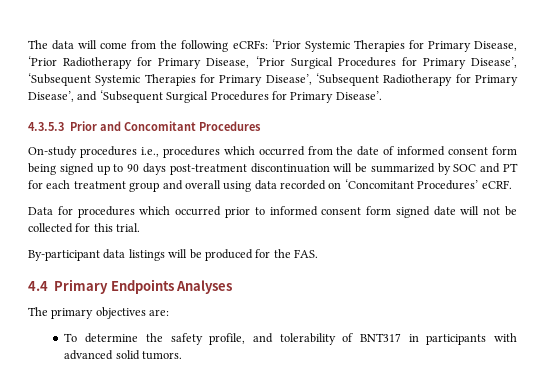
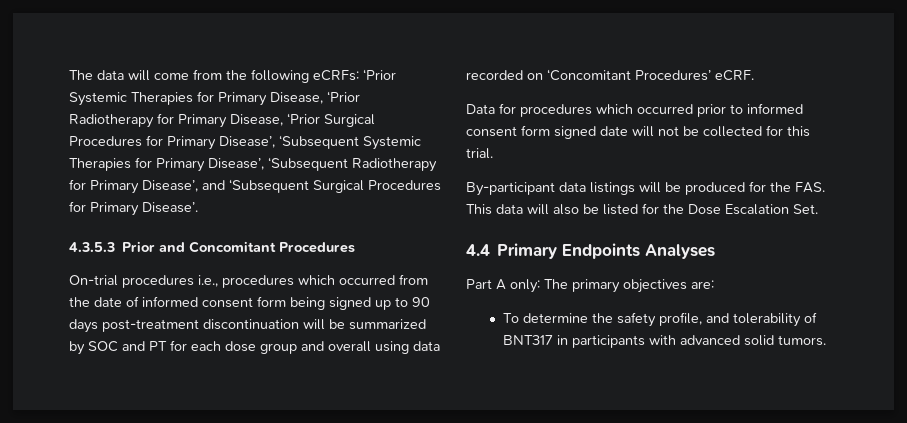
[28,146,77,158] On-study -> [69,275,118,286] On-trial
[73,181,126,189] treatment -> [225,341,256,352] dose
(318, 253) none -> [466,203,818,215] This data will also be listed for the Dose Escalation Set.
(233, 287) none -> [466,279,540,293] Part A only:

